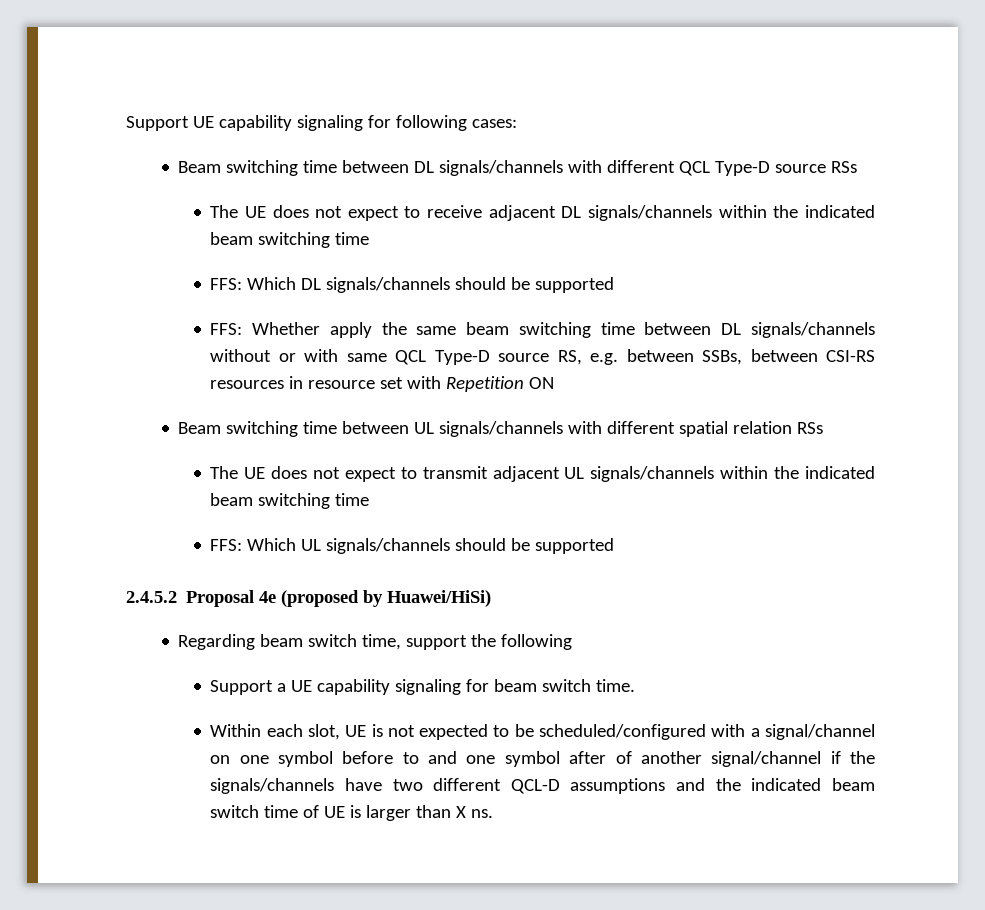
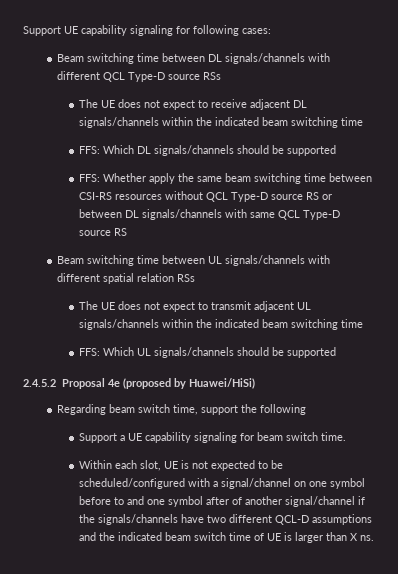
[721,322,875,338] [210,349,296,362] DL signals/channels without or -> [79,191,333,202] [79,209,223,220] CSI-RS resources without QCL Type-D source RS or between DL signals/channels
[557,349,876,365] [210,376,555,392] RS, e.g. between SSBs, between CSI-RS resources in resource set with Repetition ON -> [114,228,128,236] RS

